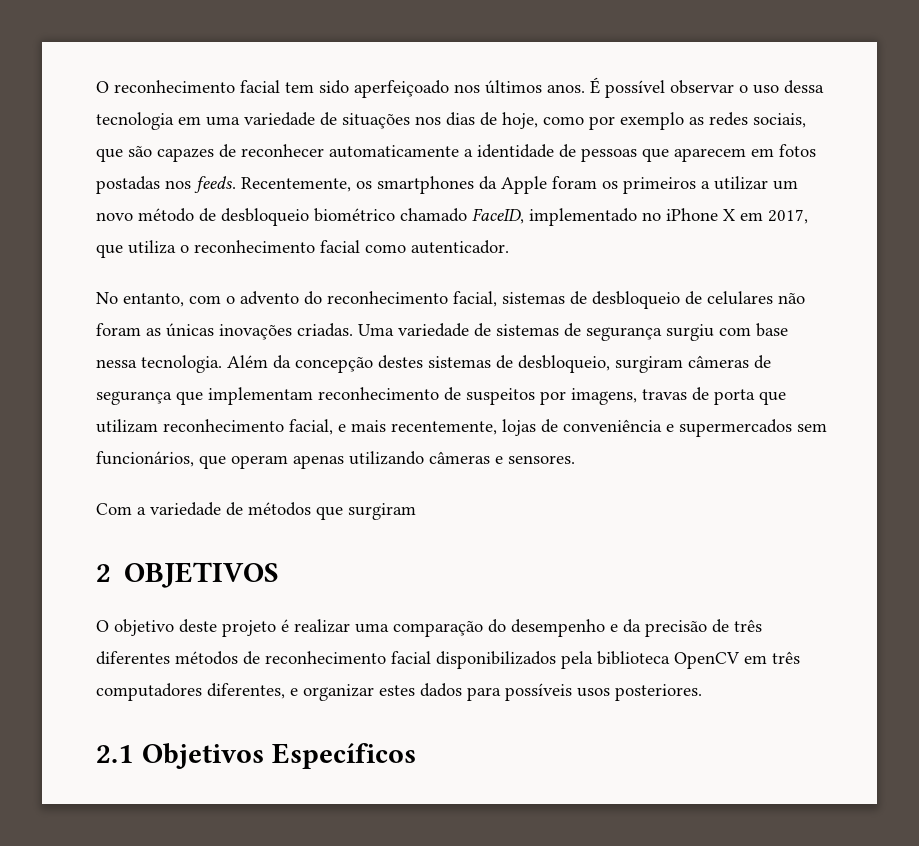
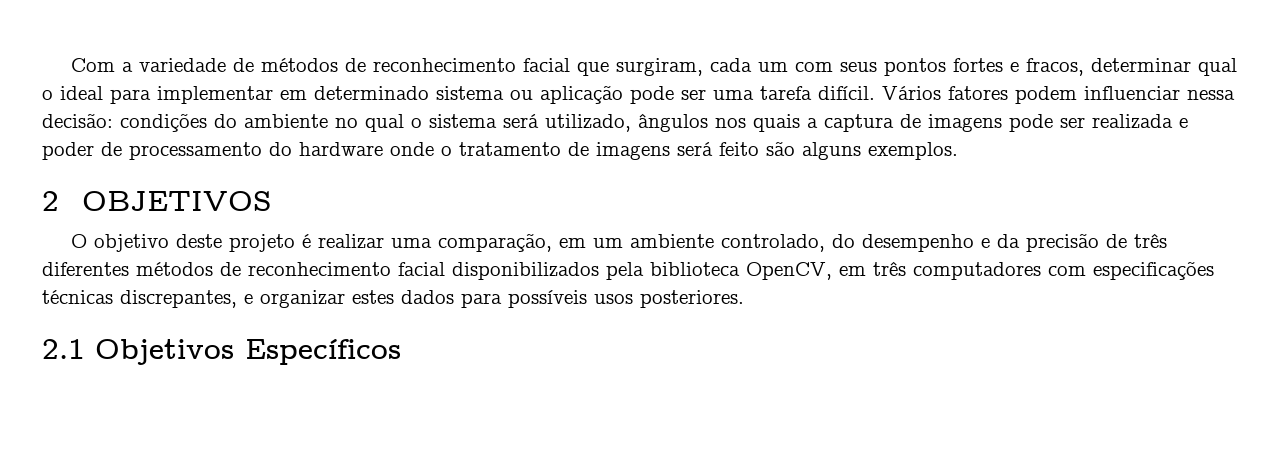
[96,77,824,98] [96,112,806,130] [96,144,816,162] [96,176,798,194] [96,208,808,226] [96,240,509,258] [96,291,805,309] [96,323,788,341] [96,355,771,373] [96,387,786,405] [96,419,827,437] [96,451,575,469] O reconhecimento facial tem sido aperfeiçoado nos últimos anos. É possível observar o uso dessa tecnologia em uma variedade de situações nos dias de hoje, como por exemplo as redes sociais, que são capazes de reconhecer automaticamente a identidade de pessoas que aparecem em fotos postadas nos feeds. Recentemente, os smartphones da Apple foram os primeiros a utilizar um novo método de desbloqueio biométrico chamado FaceID, implementado no iPhone X em 2017, que utiliza o reconhecimento facial como autenticador. // No entanto, com o advento do reconhecimento facial, sistemas de desbloqueio de celulares não foram as únicas inovações criadas. Uma variedade de sistemas de segurança surgiu com base nessa tecnologia. Além da concepção destes sistemas de desbloqueio, surgiram câmeras de segurança que implementam reconhecimento de suspeitos por imagens, travas de porta que utilizam reconhecimento facial, e mais recentemente, lojas de conveniência e supermercados sem funcionários, que operam apenas utilizando câmeras e sensores. // -> (70, 65) none
[316,503,416,520] que surgiram -> [344,58,1237,76] [42,85,1235,104] [42,113,1188,132] [42,141,958,160] de reconhecimento facial que surgiram, cada um com seus pontos fortes e fracos, determinar qual o ideal para implementar em determinado sistema ou aplicação pode ser uma tarefa difícil. Vários fatores podem influenciar nessa decisão: condições do ambiente no qual o sistema será utilizado, ângulos nos quais a captura de imagens pode ser realizada e poder de processamento do hardware onde o tratamento de imagens será feito são alguns exemplos.
[393,620,483,637] comparação -> [437,233,825,252] comparação, em um ambiente controlado,
[674,652,740,669] OpenCV -> [746,262,832,280] OpenCV,
[207,683,285,699] diferentes, -> [1048,261,1214,280] [42,290,237,308] com especificações técnicas discrepantes,

